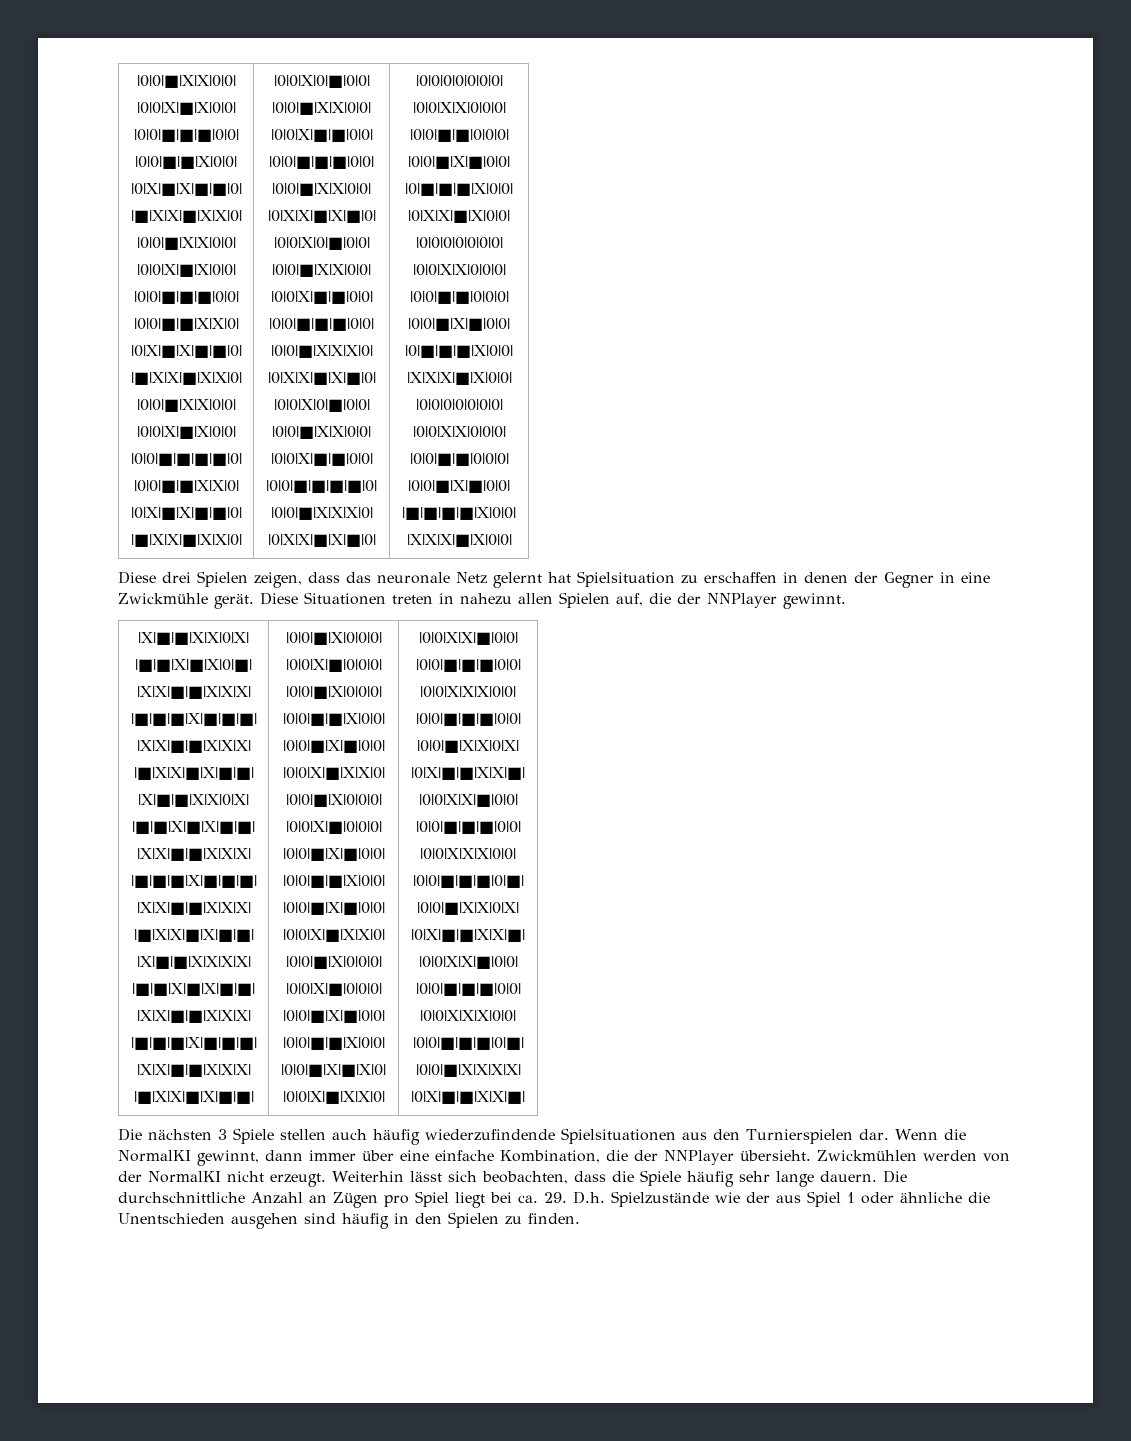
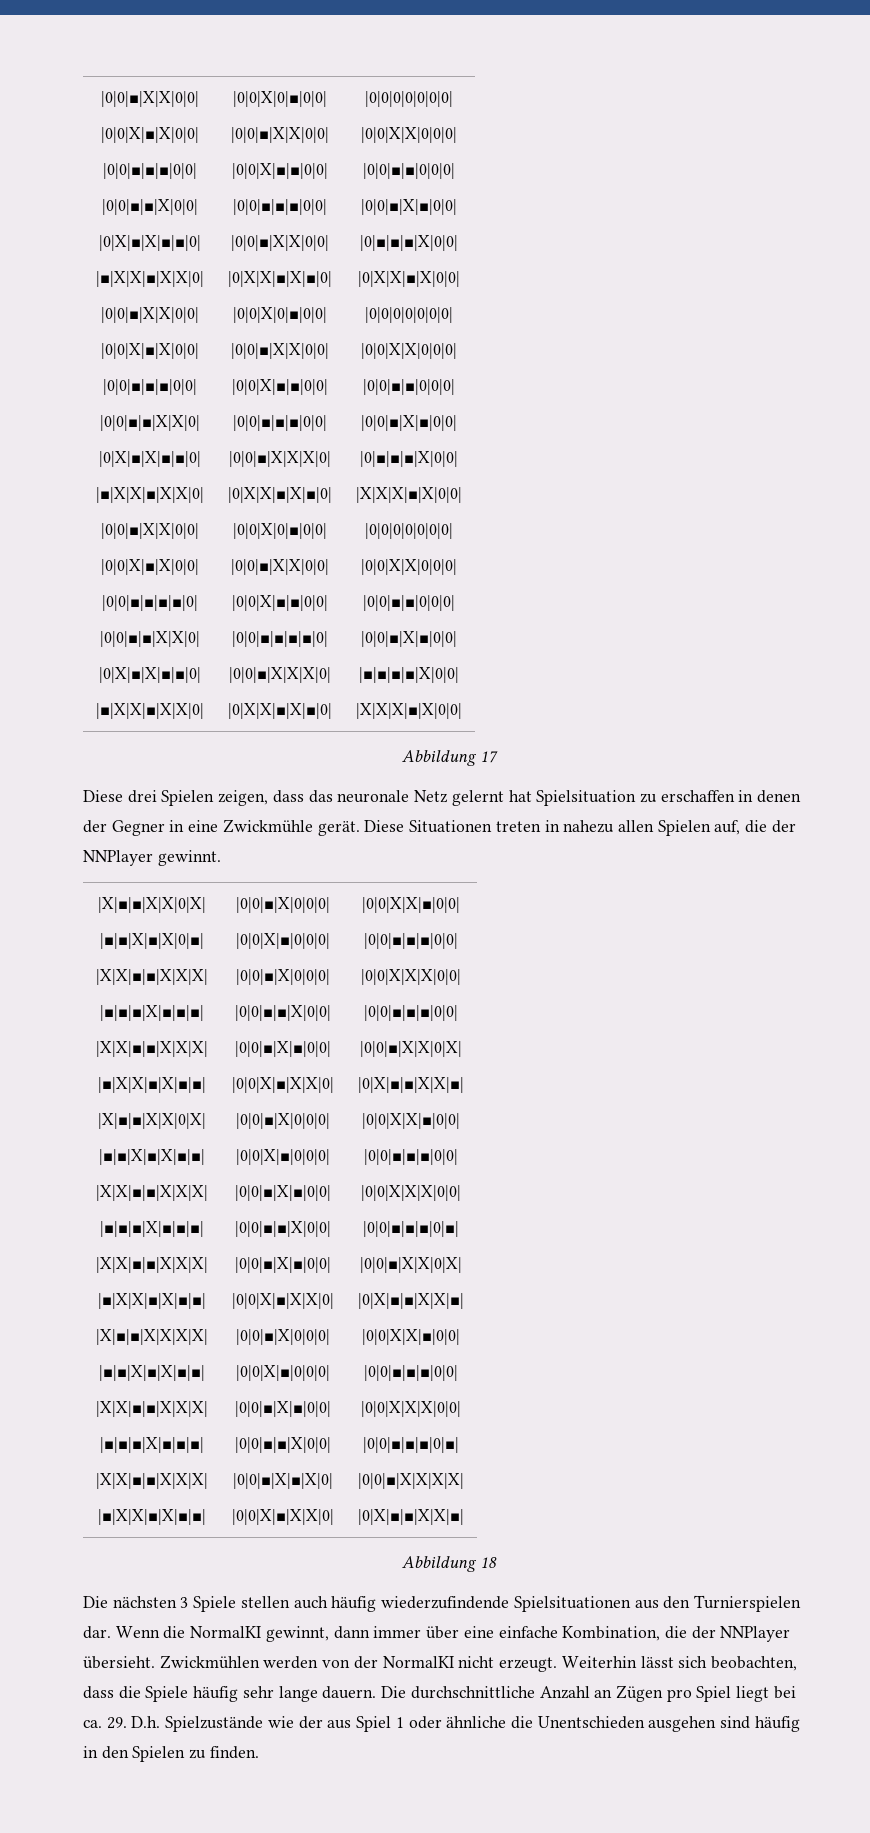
(512, 540) none -> [402,750,498,766] // Abbildung 17
(525, 1097) none -> [402,1556,497,1572] // Abbildung 18

